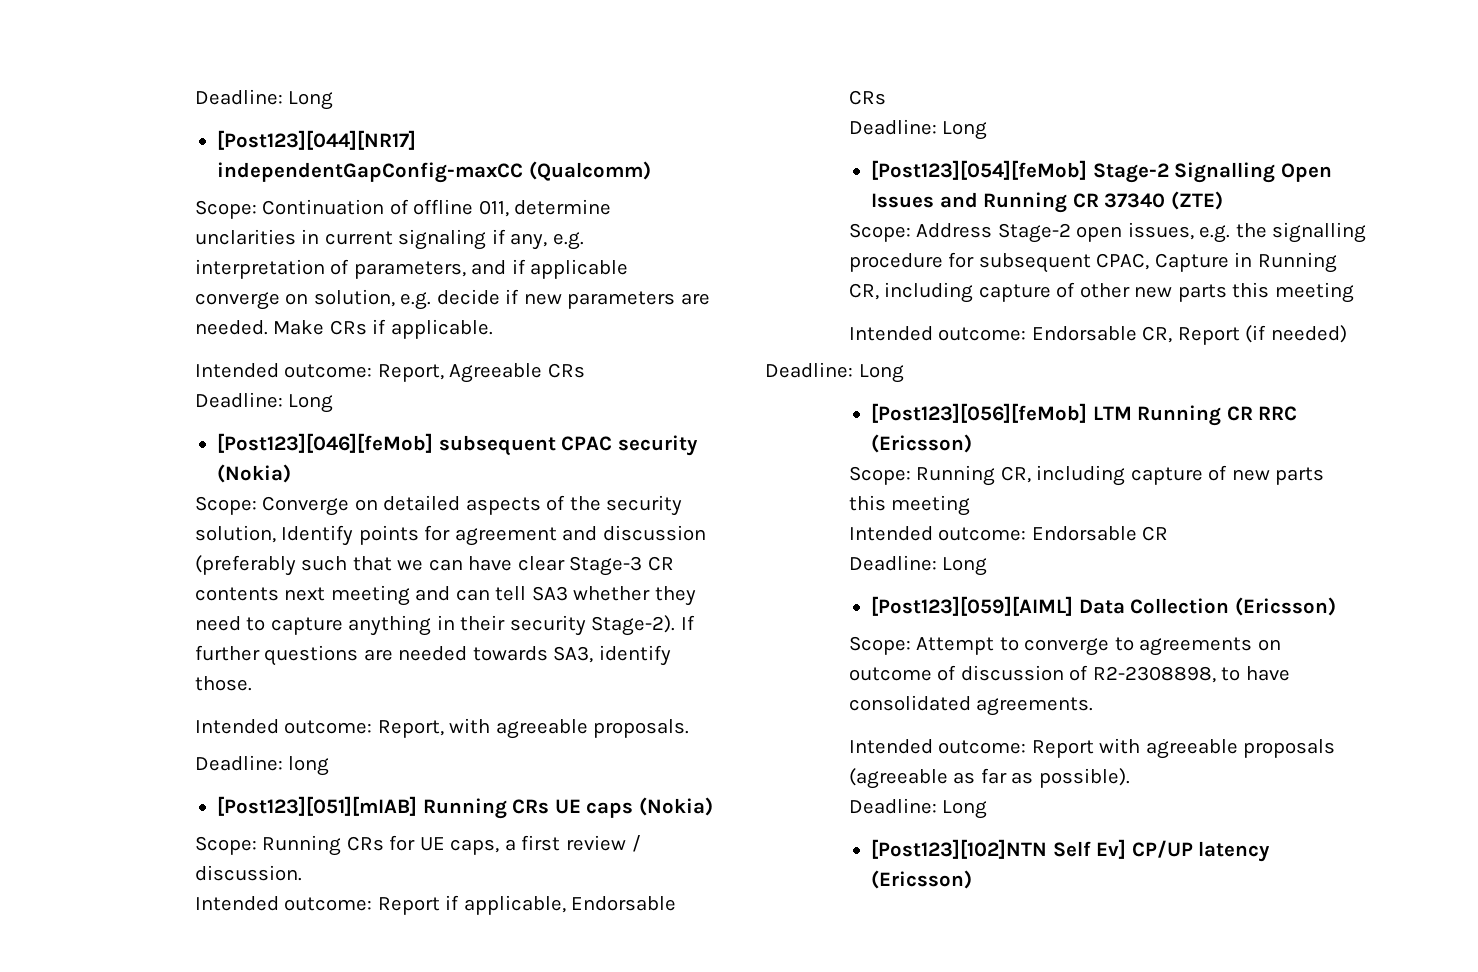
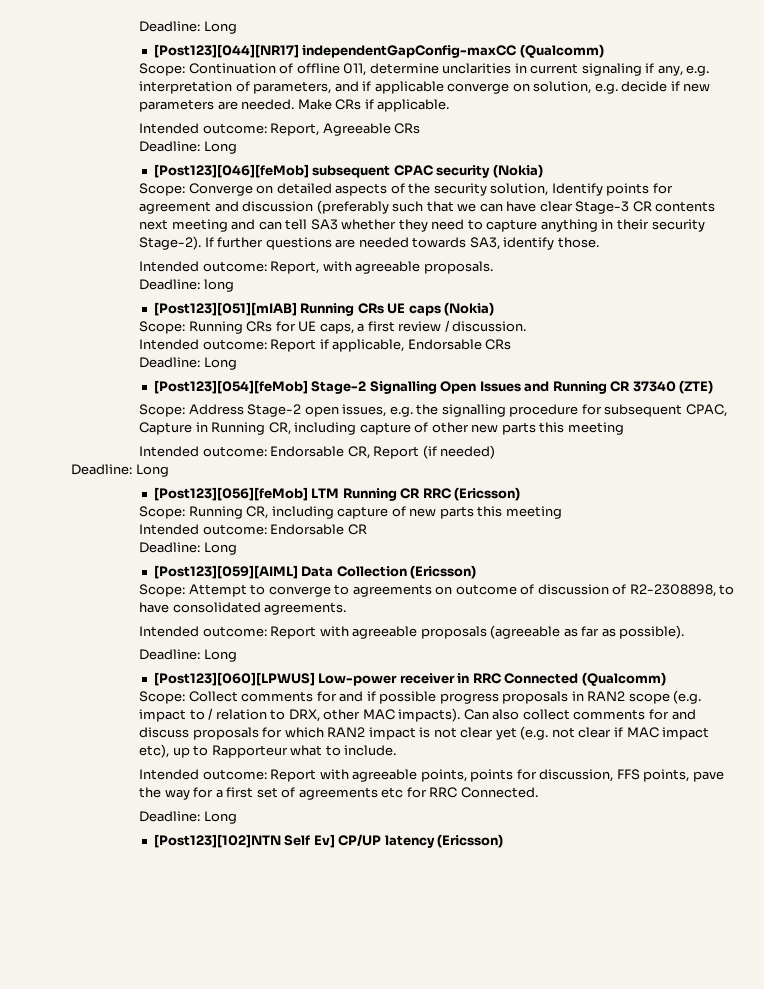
(988, 809) none -> [153,672,666,686] [139,690,702,704] [139,708,696,722] [139,726,710,740] [139,744,397,758] [139,769,724,782] [139,787,538,800] [139,811,237,824] // [Post123][060][LPWUS] Low-power receiver in RRC Connected (Qualcomm) // Scope: Collect comments for and if possible progress proposals in RAN2 scope (e.g. impact to / relation to DRX, other MAC impacts). Can also collect comments for and discuss proposals for which RAN2 impact is not clear yet (e.g. not clear if MAC impact etc), up to Rapporteur what to include. // Intended outcome: Report with agreeable points, points for discussion, FFS points, pave the way for a first set of agreements etc for RRC Connected. // Deadline: Long

